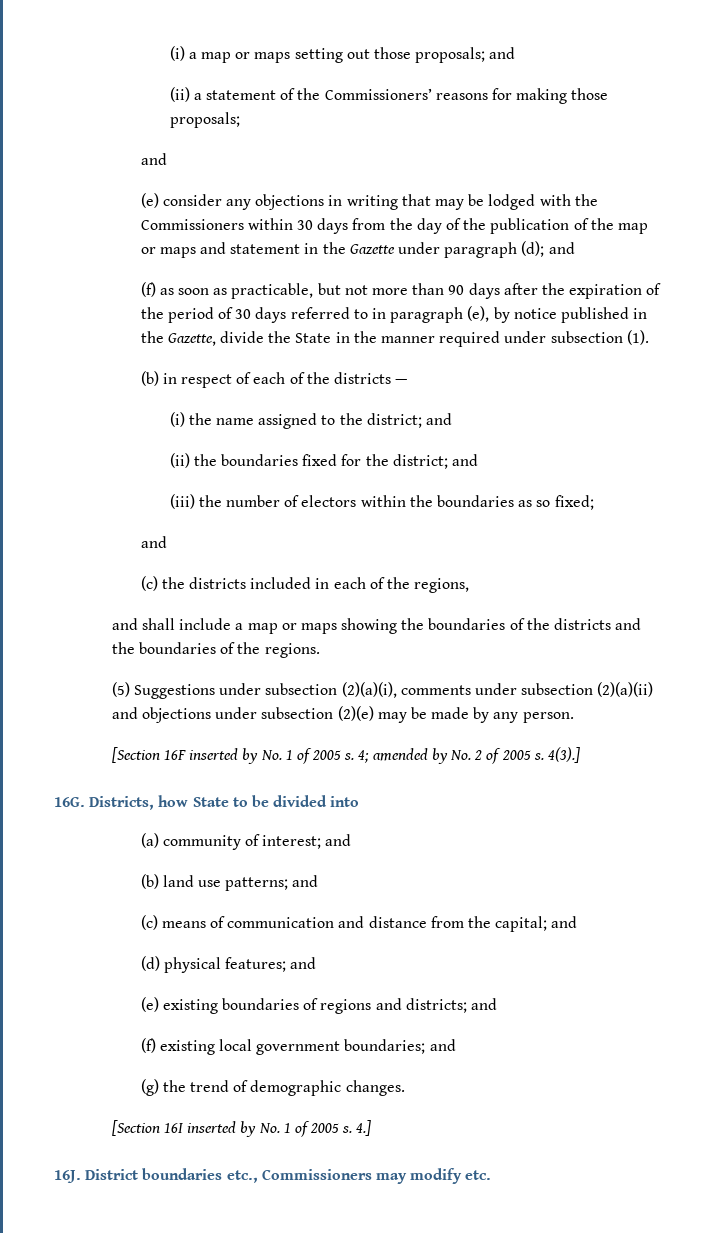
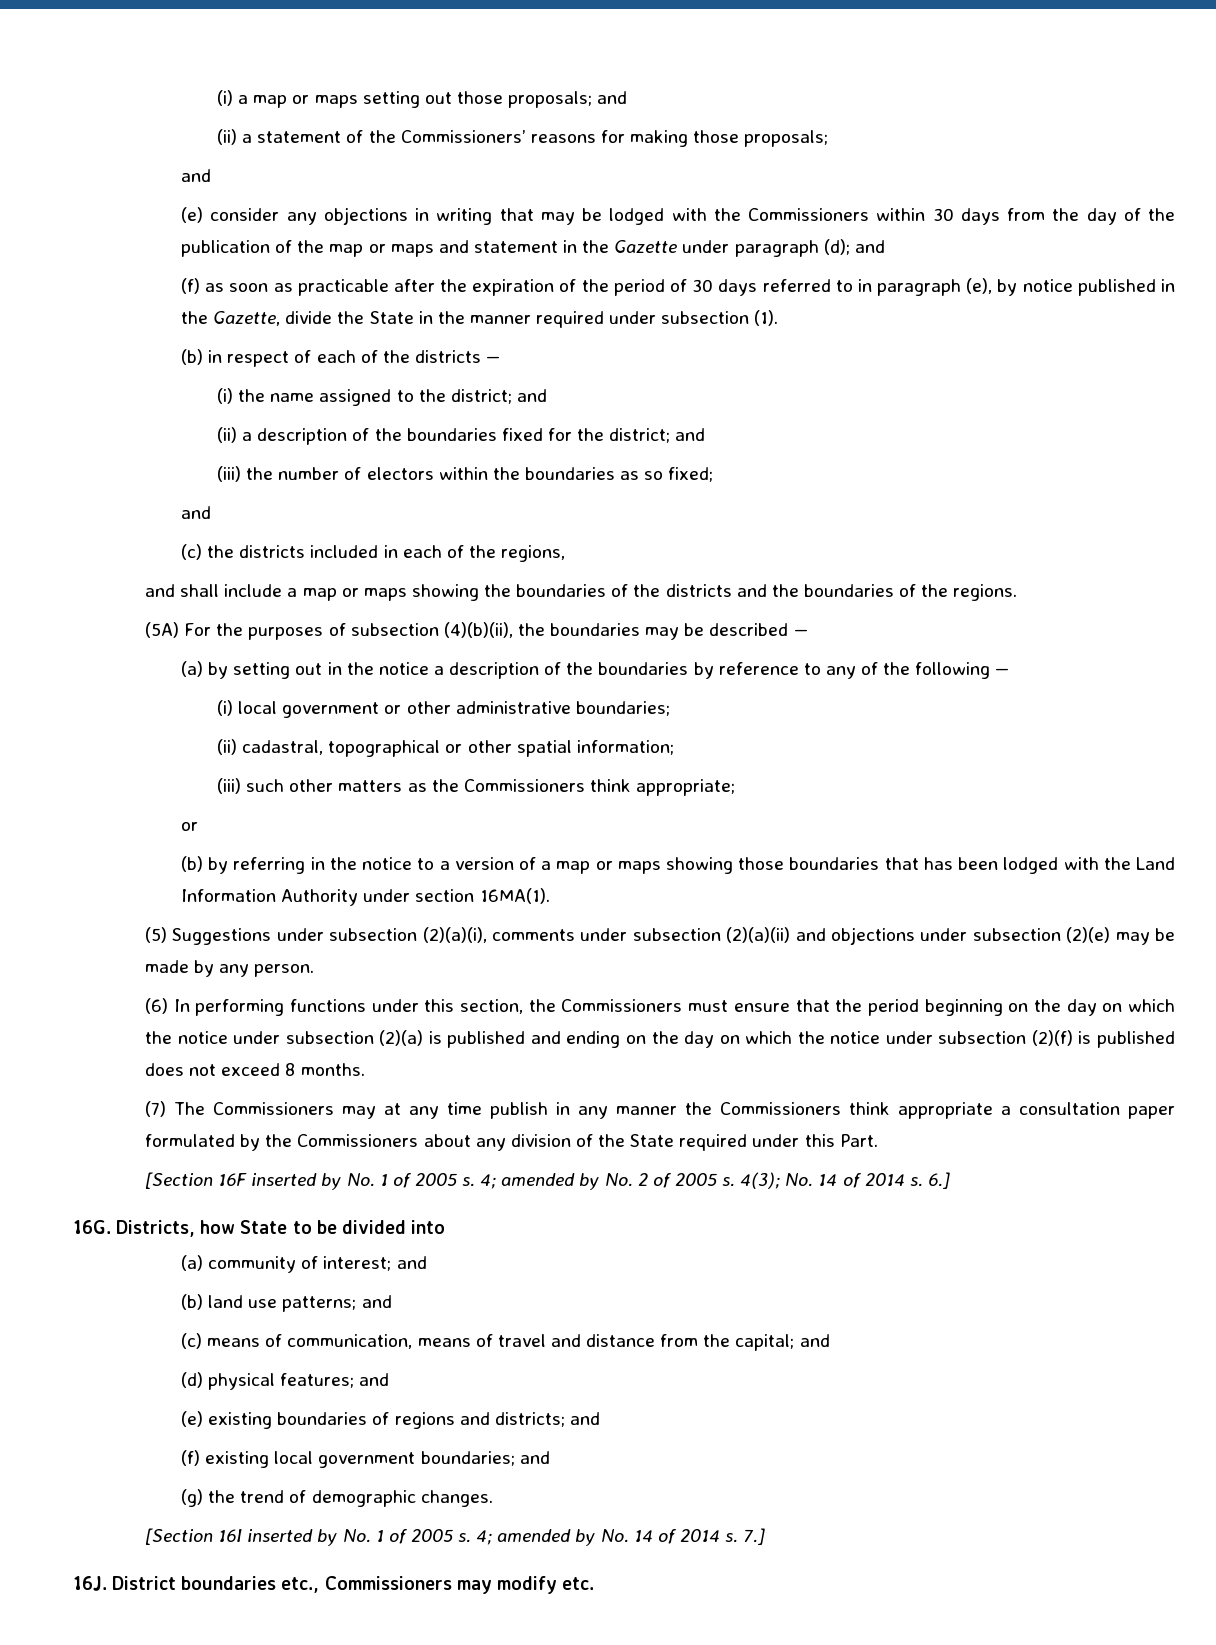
[231,283,500,299] practicable, but not more than 90 days -> [297,279,389,296] practicable
(190, 460) none -> [242,428,370,445] a description of
(320, 650) none -> [144,622,808,640] [180,661,1010,679] [216,700,670,718] [216,739,674,757] [216,778,736,796] [180,822,198,831] [180,856,1175,874] [180,888,550,906] // (5A) For the purposes of subsection (4)(b)(ii), the boundaries may be described — // (a) by setting out in the notice a description of the boundaries by reference to any of the following — // (i) local government or other administrative boundaries; // (ii) cadastral, topographical or other spatial information; // (iii) such other matters as the Commissioners think appropriate; // or // (b) by referring in the notice to a version of a map or maps showing those boundaries that has been lodged with the Land Information Authority under section 16MA(1).
(574, 717) none -> [144,998,1176,1016] [144,1030,1175,1048] [144,1063,365,1076] [144,1101,1176,1119] [144,1134,878,1151] // (6) In performing functions under this section, the Commissioners must ensure that the period beginning on the day on which the notice under subsection (2)(a) is published and ending on the day on which the notice under subsection (2)(f) is published does not exceed 8 months. // (7) The Commissioners may at any time publish in any manner the Commissioners think appropriate a consultation paper formulated by the Commissioners about any division of the State required under this Part.
[547,747,580,763] 4(3).] -> [740,1172,950,1189] 4(3); No. 14 of 2014 s. 6.]
[227,917,335,928] communication -> [287,1334,546,1349] communication, means of travel
[356,1120,372,1136] 4.] -> [476,1528,766,1546] 4; amended by No. 14 of 2014 s. 7.]

